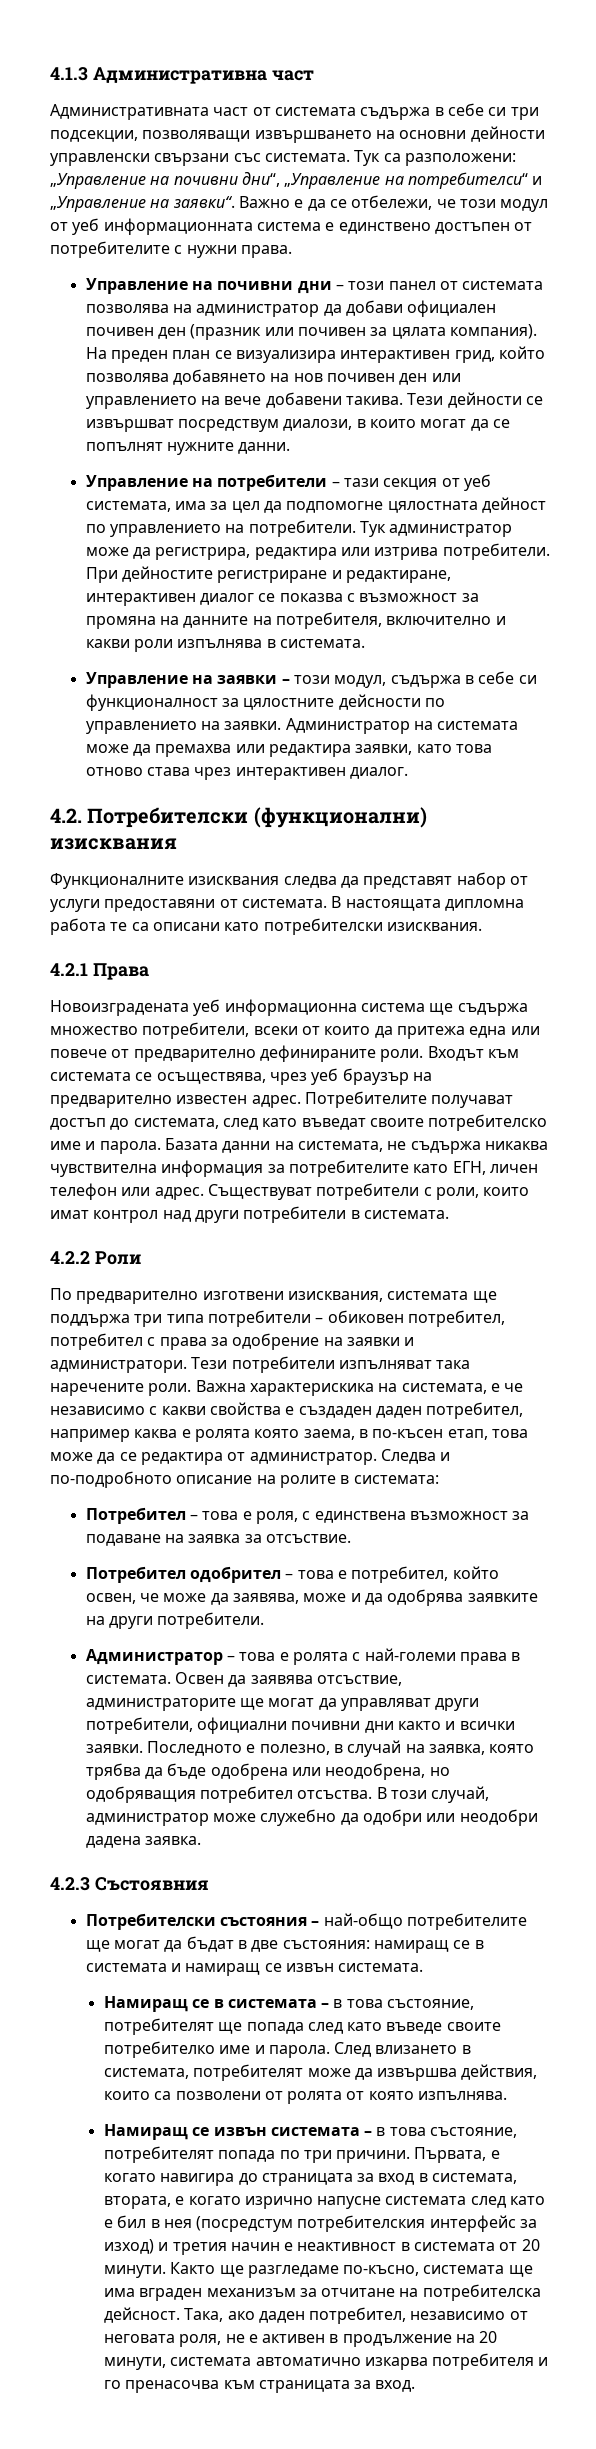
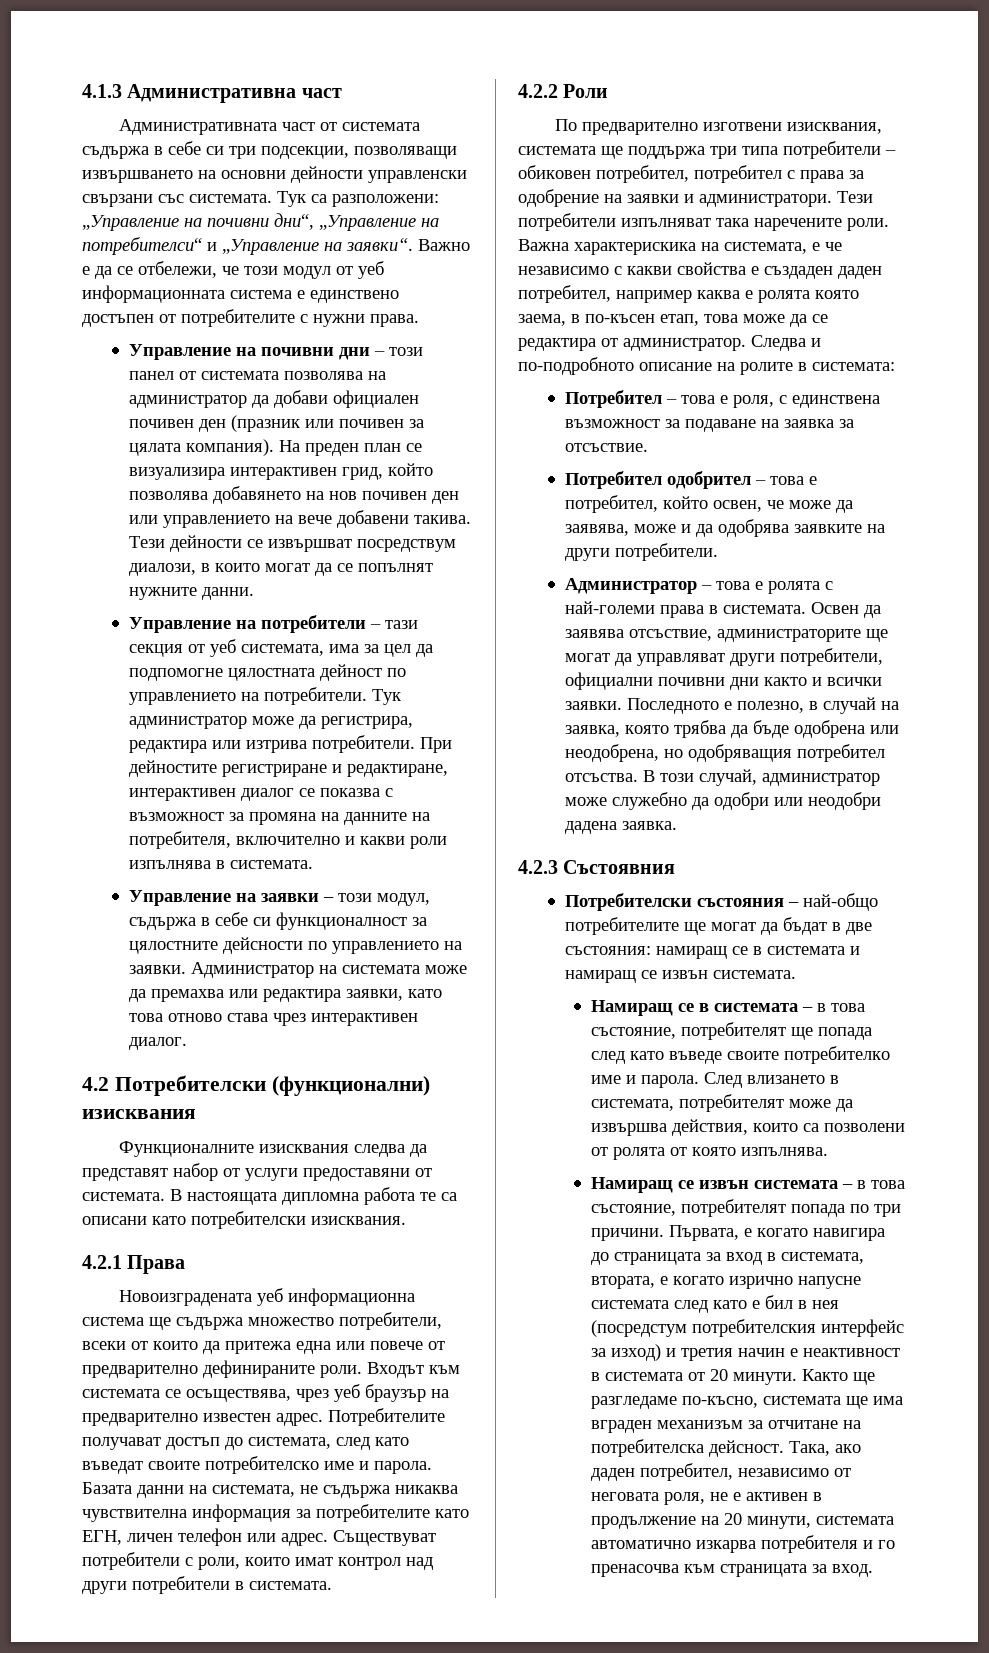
[50,808,82,823] 4.2. -> [82,1077,109,1091] 4.2

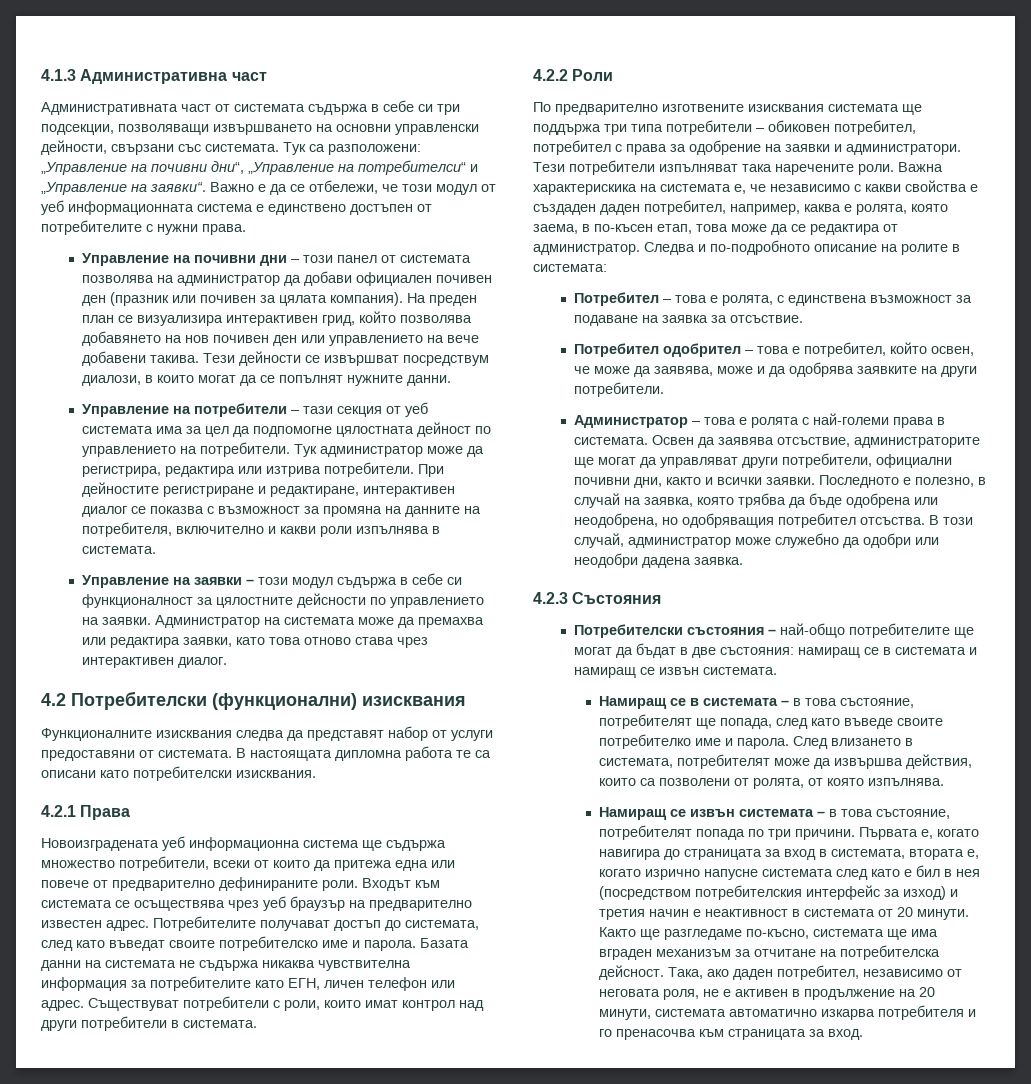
[291,166,467,183] дейности управленски -> [395,124,479,135] [41,140,107,155] управленски дейности,
[240,644,324,656] системата, -> [81,426,153,434] системата
[376,893,430,906] модул, -> [291,577,333,588] модул
[186,1389,291,1402] осъществява, -> [134,900,225,911] осъществява
[212,1485,295,1497] системата, -> [105,960,176,968] системата
[703,122,883,134] изготвени изисквания, -> [662,104,824,112] изготвените изисквания
[724,242,820,254] системата, е -> [660,184,746,194] системата е,
[616,290,692,303] например -> [730,204,800,215] например,
[758,290,810,303] ролята -> [856,204,907,215] ролята,
[732,395,774,408] роля, -> [721,295,773,306] ролята,
[729,677,759,690] дни -> [633,477,662,488] дни,
[563,860,676,874] Състоявния -> [572,592,662,604] Състояния
[817,1027,872,1040] попада -> [719,718,772,729] попада,
[612,1147,665,1160] ролята -> [752,778,804,789] ролята,
[668,1225,752,1241] Първата, е -> [858,827,933,840] Първата е,
[590,1276,668,1289] втората, е -> [908,849,979,860] втората е,
[590,1320,687,1337] (посредстум -> [598,886,691,900] (посредством

